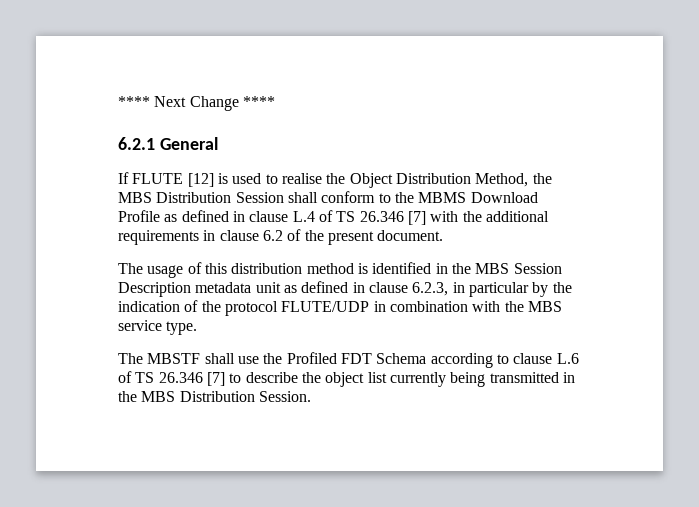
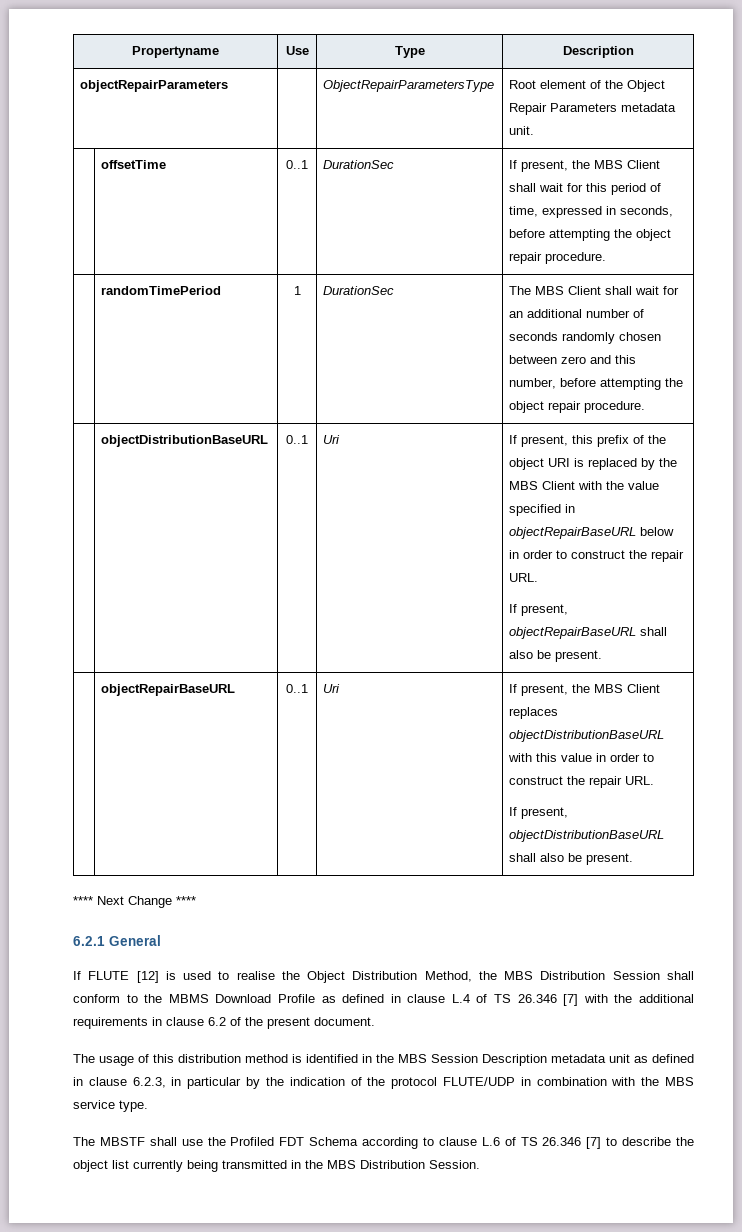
(118, 101) none -> [132,46,219,58] [285,46,309,55] [394,46,425,58] [562,46,634,58] [80,80,229,92] [323,80,495,92] [509,80,666,92] [509,103,677,115] [509,126,535,135] [101,160,167,169] [286,160,308,169] [323,160,395,169] [509,160,661,172] [509,183,662,195] [509,206,674,218] [509,229,672,241] [509,252,607,264] [101,286,222,295] [293,286,301,295] [323,286,395,295] [509,286,680,295] [509,309,645,318] [509,332,662,344] [509,355,637,364] [509,378,684,390] [509,401,646,413] [101,435,269,447] [286,435,308,444] [323,435,341,444] [509,435,667,447] [509,458,678,470] [509,481,660,490] [509,504,576,516] [509,527,675,539] [509,550,685,562] [509,573,539,582] [509,604,569,616] [509,627,668,639] [509,650,603,662] [101,684,236,696] [286,684,308,693] [323,684,341,693] [509,684,661,696] [509,707,559,719] [509,730,665,742] [508,753,655,762] [509,776,655,788] [509,807,569,819] [509,830,665,842] [509,853,634,865] Propertyname | Use | Type | Description // objectRepairParameters | | ObjectRepairParametersType | Root element of the Object Repair Parameters metadata unit. // | offsetTime | 0..1 | DurationSec | If present, the MBS Client shall wait for this period of time, expressed in seconds, before attempting the object repair procedure. // | randomTimePeriod | 1 | DurationSec | The MBS Client shall wait for an additional number of seconds randomly chosen between zero and this number, before attempting the object repair procedure. // | objectDistributionBaseURL | 0..1 | Uri | If present, this prefix of the object URI is replaced by the MBS Client with the value specified in objectRepairBaseURL below in order to construct the repair URL. // If present, objectRepairBaseURL shall also be present. // | objectRepairBaseURL | 0..1 | Uri | If present, the MBS Client replaces objectDistributionBaseURL with this value in order to construct the repair URL. // If present, objectDistributionBaseURL shall also be present. //

